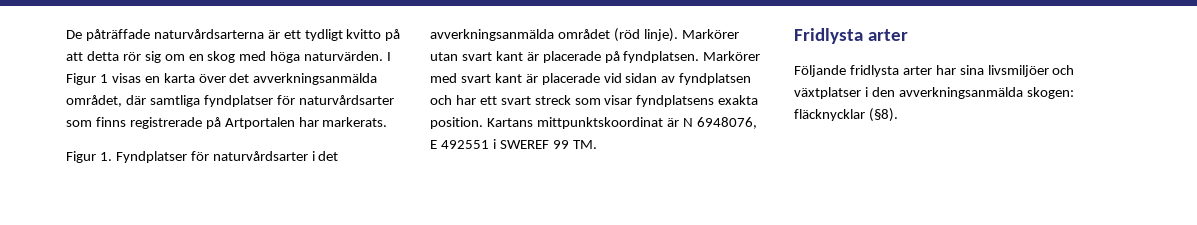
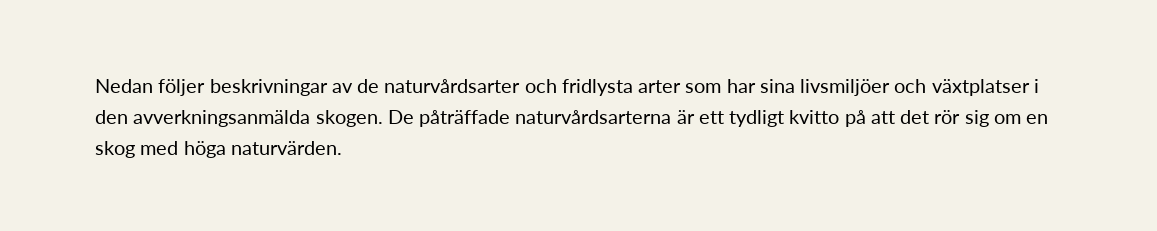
(66, 34) none -> [95,79,1039,96] [95,110,383,127] Nedan följer beskrivningar av de naturvårdsarter och fridlysta arter som har sina livsmiljöer och växtplatser i den avverkningsanmälda skogen.
[86,51,119,61] detta -> [900,110,930,124] det
[387,52,392,61] [66,73,378,85] [66,95,394,107] [66,117,388,129] [66,151,339,163] [430,28,739,42] [430,51,761,63] [430,73,752,85] [430,95,759,107] [430,117,757,129] [430,139,597,149] [794,28,908,44] [794,65,1075,77] [794,87,1074,99] [794,108,898,122] I Figur 1 visas en karta över det avverkningsanmälda området, där samtliga fyndplatser för naturvårdsarter som finns registrerade på Artportalen har markerats. // Figur 1. Fyndplatser för naturvårdsarter i det avverkningsanmälda området (röd linje). Markörer utan svart kant är placerade på fyndplatsen. Markörer med svart kant är placerade vid sidan av fyndplatsen och har ett svart streck som visar fyndplatsens exakta position. Kartans mittpunktskoordinat är N 6948076, E 492551 i SWEREF 99 TM. // Fridlysta arter // Följande fridlysta arter har sina livsmiljöer och växtplatser i den avverkningsanmälda skogen: fläcknycklar (§8). -> (342, 148) none

